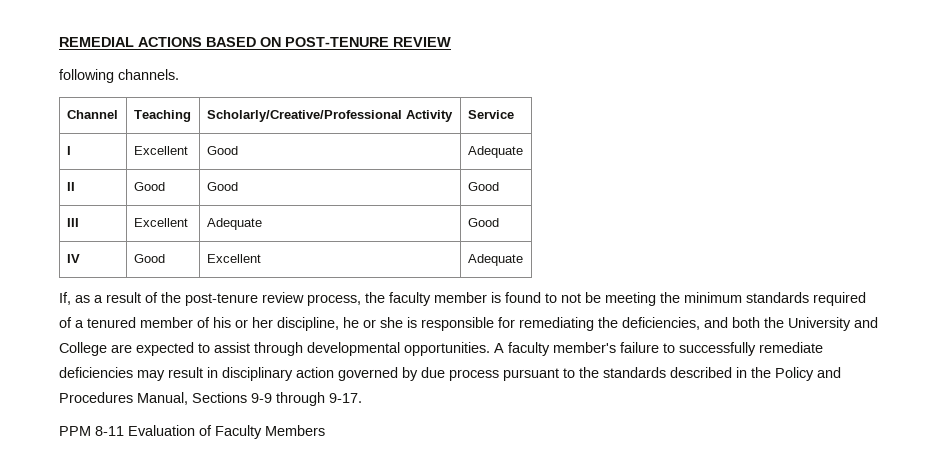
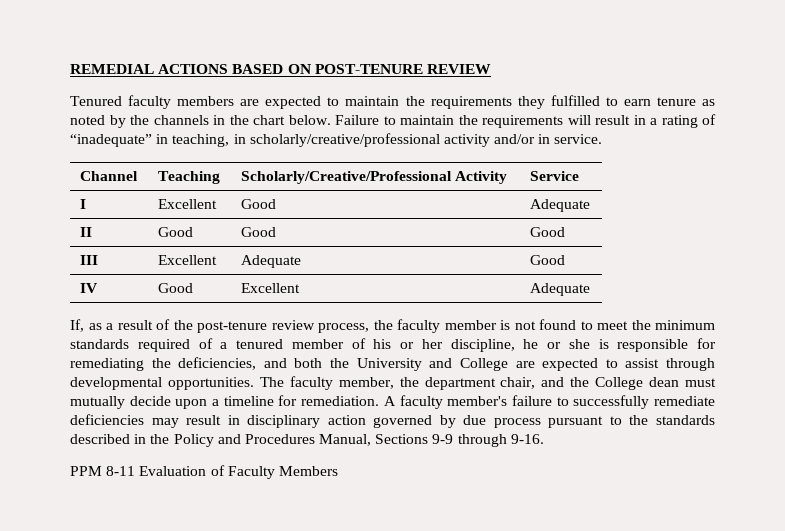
[59,69,179,83] following channels. -> [70,95,715,109] [70,114,716,128] [70,133,603,147] Tenured faculty members are expected to maintain the requirements they fulfilled to earn tenure as noted by the channels in the chart below. Failure to maintain the requirements will result in a rating of “inadequate” in teaching, in scholarly/creative/professional activity and/or in service.
(501, 297) none -> [514,321,536,330] not
[561,292,656,306] not be meeting -> [597,321,628,330] meet
(490, 349) none -> [259,376,716,390] [70,395,380,409] The faculty member, the department chair, and the College dean must mutually decide upon a timeline for remediation.
[329,393,362,403] 9-17. -> [510,434,544,444] 9-16.

